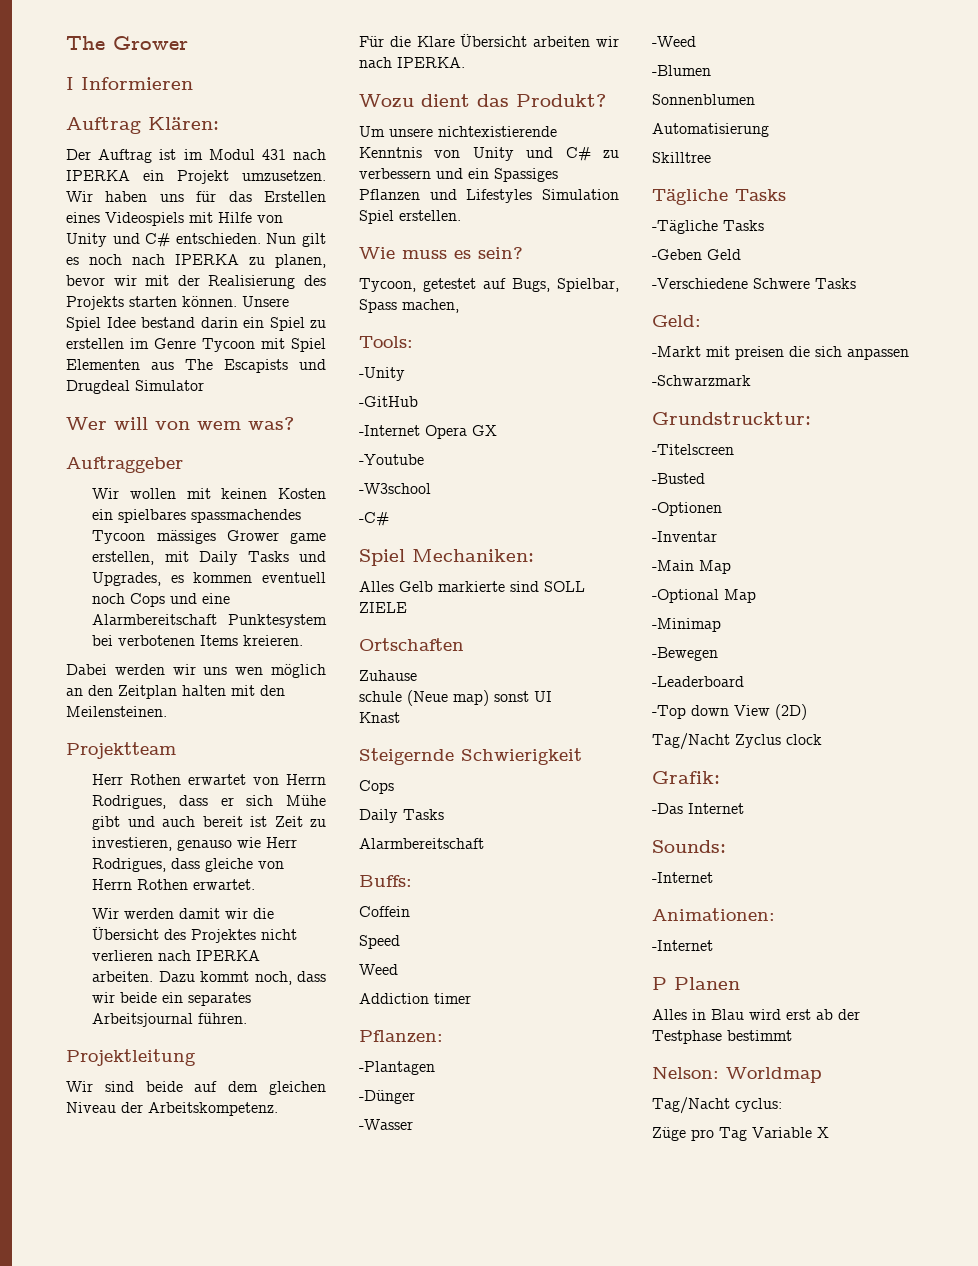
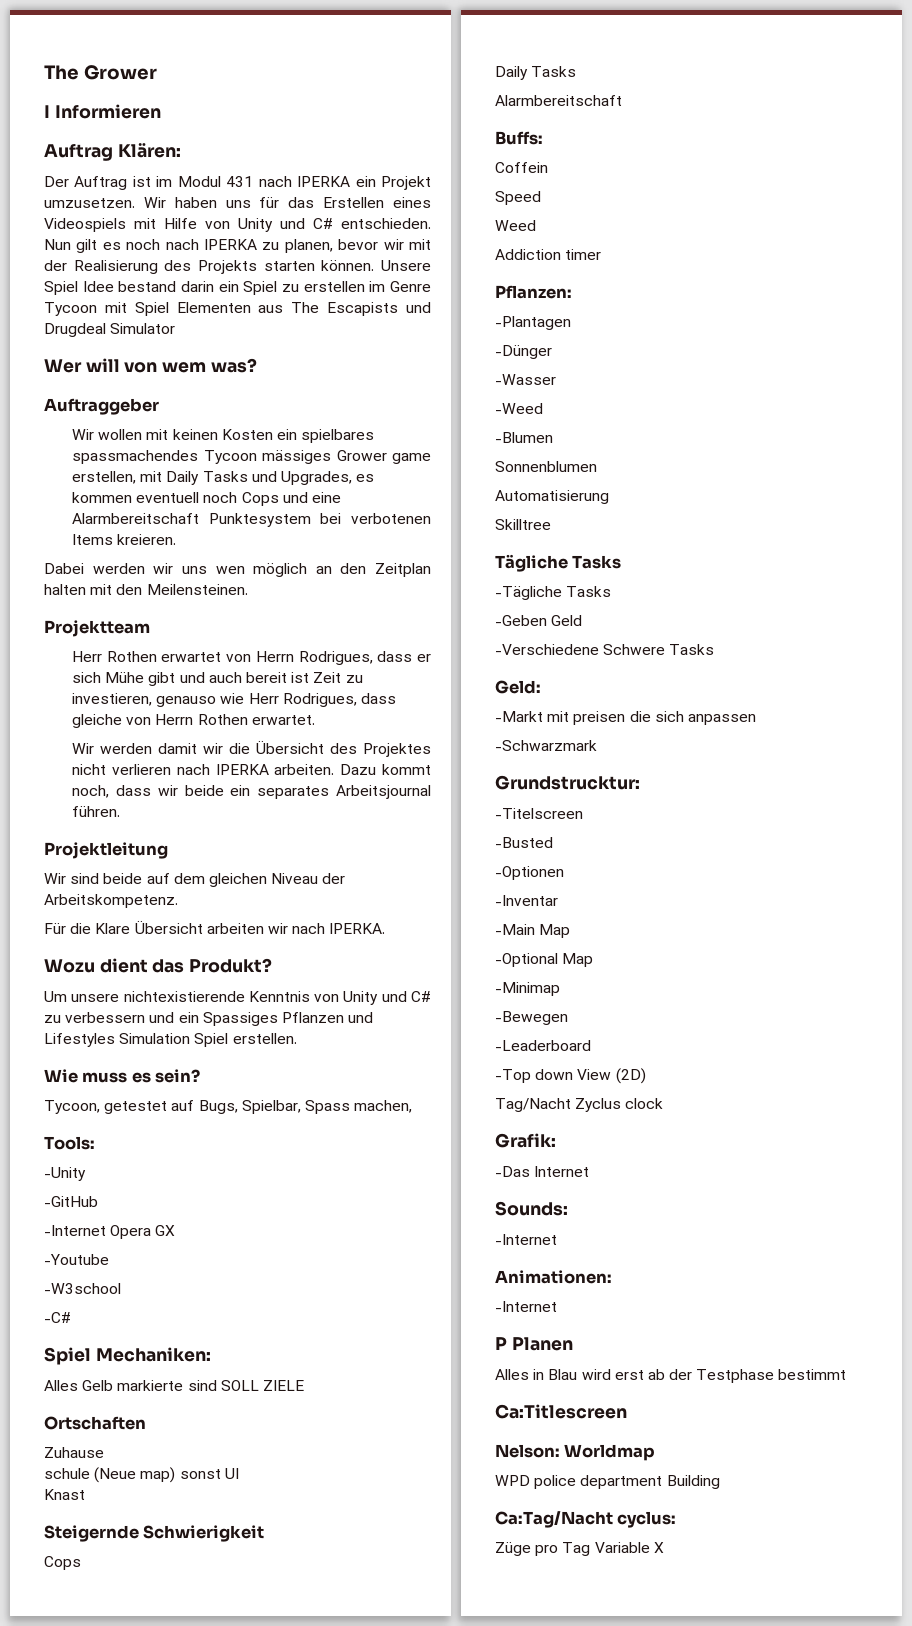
(792, 1035) none -> [495,1404,627,1419] // Ca:Titlescreen
[652,1097,730,1114] Tag/Nacht -> [495,1475,720,1489] [495,1511,613,1528] WPD police department Building // Ca:Tag/Nacht

